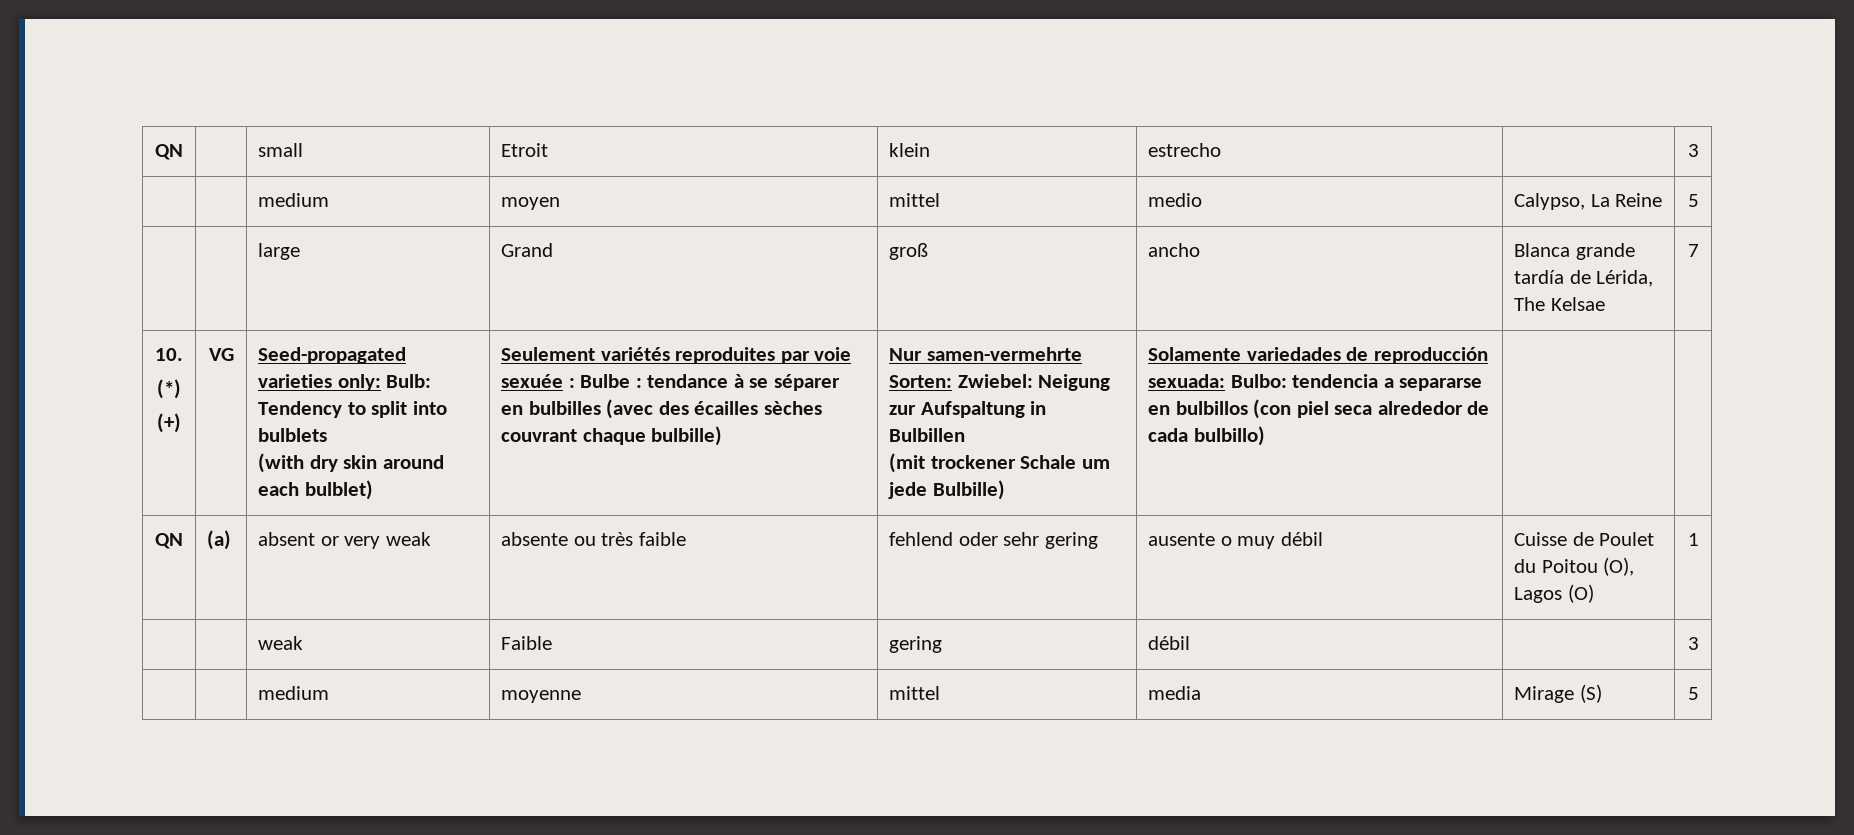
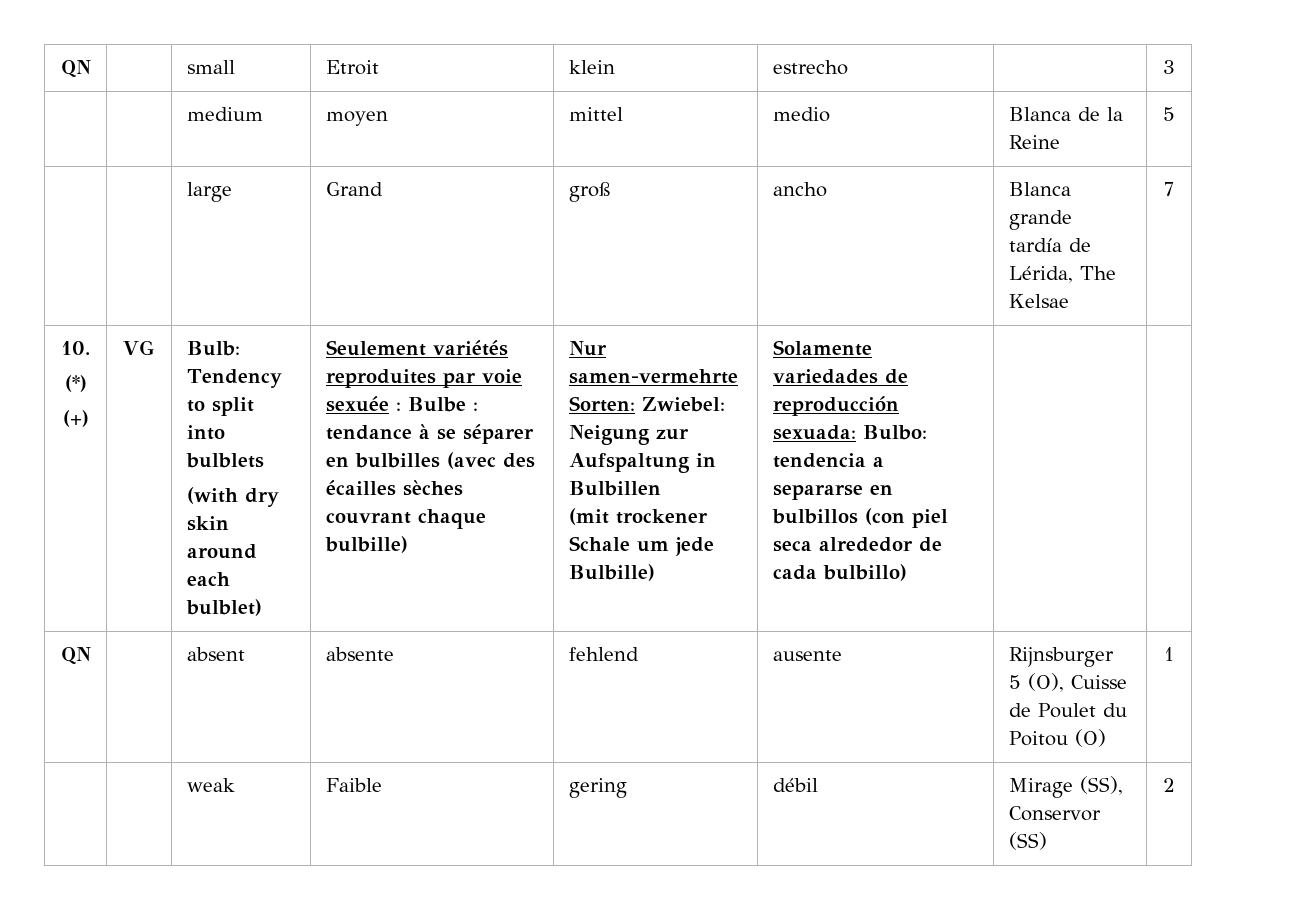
[1514,193,1610,210] Calypso, La -> [1008,107,1123,121] Blanca de la
[258,347,407,364] [258,374,381,391] Seed-propagated varieties only: -> (155, 347) none
[207,530,232,550] (a) -> (91, 656) none
[320,532,431,549] [501,532,686,546] [889,532,1098,549] [1148,532,1323,549] or very weak | absente ou très faible | fehlend oder sehr gering | ausente o muy débil | -> [325,647,394,661] [568,647,639,661] [772,650,842,661] [1008,647,1114,667] [1008,673,1064,692] | absente | fehlend | ausente | Rijnsburger 5 (O),
[1603,557,1635,576] [1514,587,1563,603] (O), Lagos -> (1068, 738) none
[1687,637,1699,650] [258,686,330,700] [501,690,582,703] [889,686,941,700] [1148,686,1202,700] [1514,684,1602,703] [1687,687,1699,700] | 3 // | | medium | moyenne | mittel | media | Mirage (S) | 5 -> [1008,776,1123,798] [1008,806,1101,821] [1008,832,1047,850] [1163,778,1175,792] Mirage (SS), Conservor (SS) | 2

